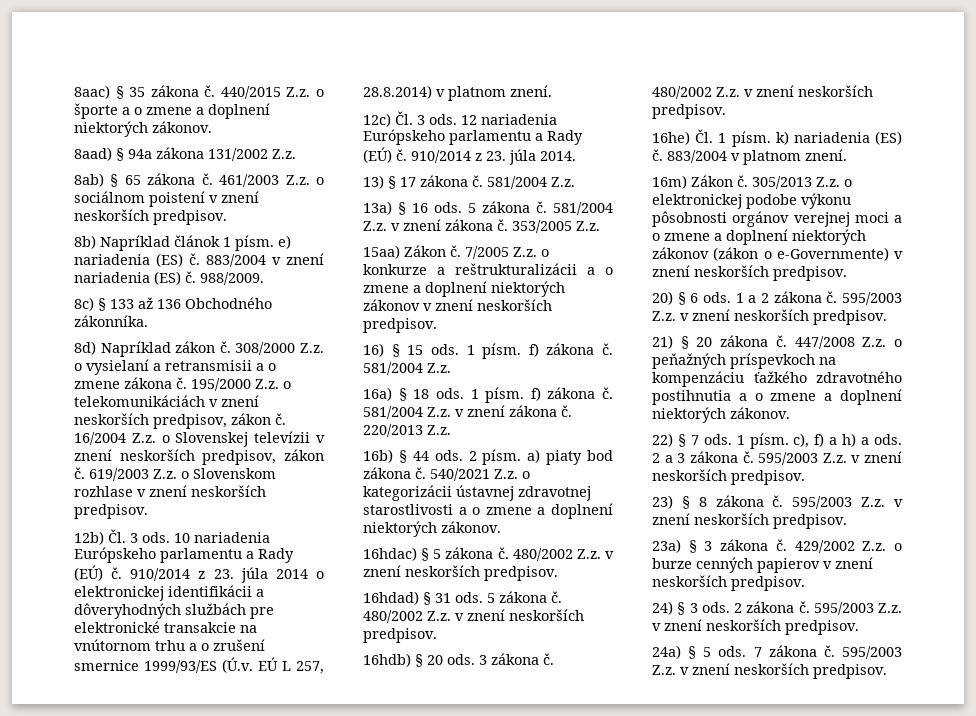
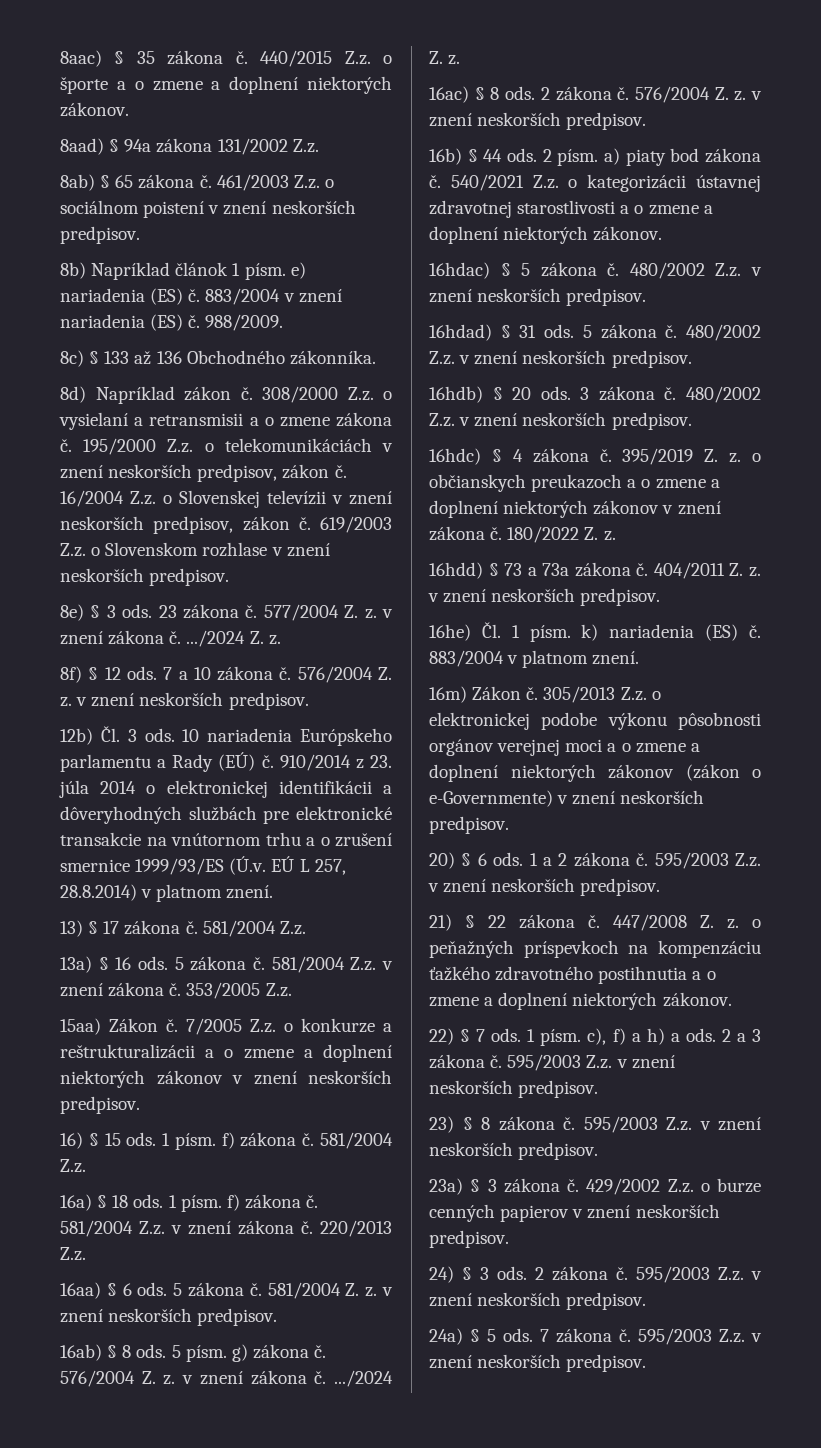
(148, 511) none -> [60,604,393,621] [60,630,281,647] [60,666,393,683] [60,692,309,710] // 8e) § 3 ods. 23 zákona č. 577/2004 Z. z. v znení zákona č. .../2024 Z. z. // 8f) § 12 ods. 7 a 10 zákona č. 576/2004 Z. z. v znení neskorších predpisov.
[363,111,557,127] [363,129,583,145] [363,147,576,165] // 12c) Čl. 3 ods. 12 nariadenia Európskeho parlamentu a Rady (EÚ) č. 910/2014 z 23. júla 2014. -> (274, 892) none
(451, 430) none -> [60,1282,394,1299] [60,1308,278,1326] [60,1344,327,1362] [60,1370,393,1387] [429,51,461,65] [429,86,762,103] [429,112,647,130] // 16aa) § 6 ods. 5 zákona č. 581/2004 Z. z. v znení neskorších predpisov. // 16ab) § 8 ods. 5 písm. g) zákona č. 576/2004 Z. z. v znení zákona č. .../2024 Z. z. // 16ac) § 8 ods. 2 zákona č. 576/2004 Z. z. v znení neskorších predpisov.
(726, 111) none -> [429,448,761,465] [429,474,720,492] [429,500,721,518] [429,526,616,543] [429,562,761,579] [428,588,661,606] // 16hdc) § 4 zákona č. 395/2019 Z. z. o občianskych preukazoch a o zmene a doplnení niektorých zákonov v znení zákona č. 180/2022 Z. z. // 16hdd) § 73 a 73a zákona č. 404/2011 Z. z. v znení neskorších predpisov.
[696,337,713,347] 20 -> [488,915,506,928] 22
[862,337,887,347] Z.z. -> [700,915,739,929] Z. z.

